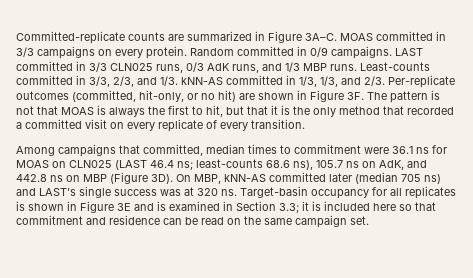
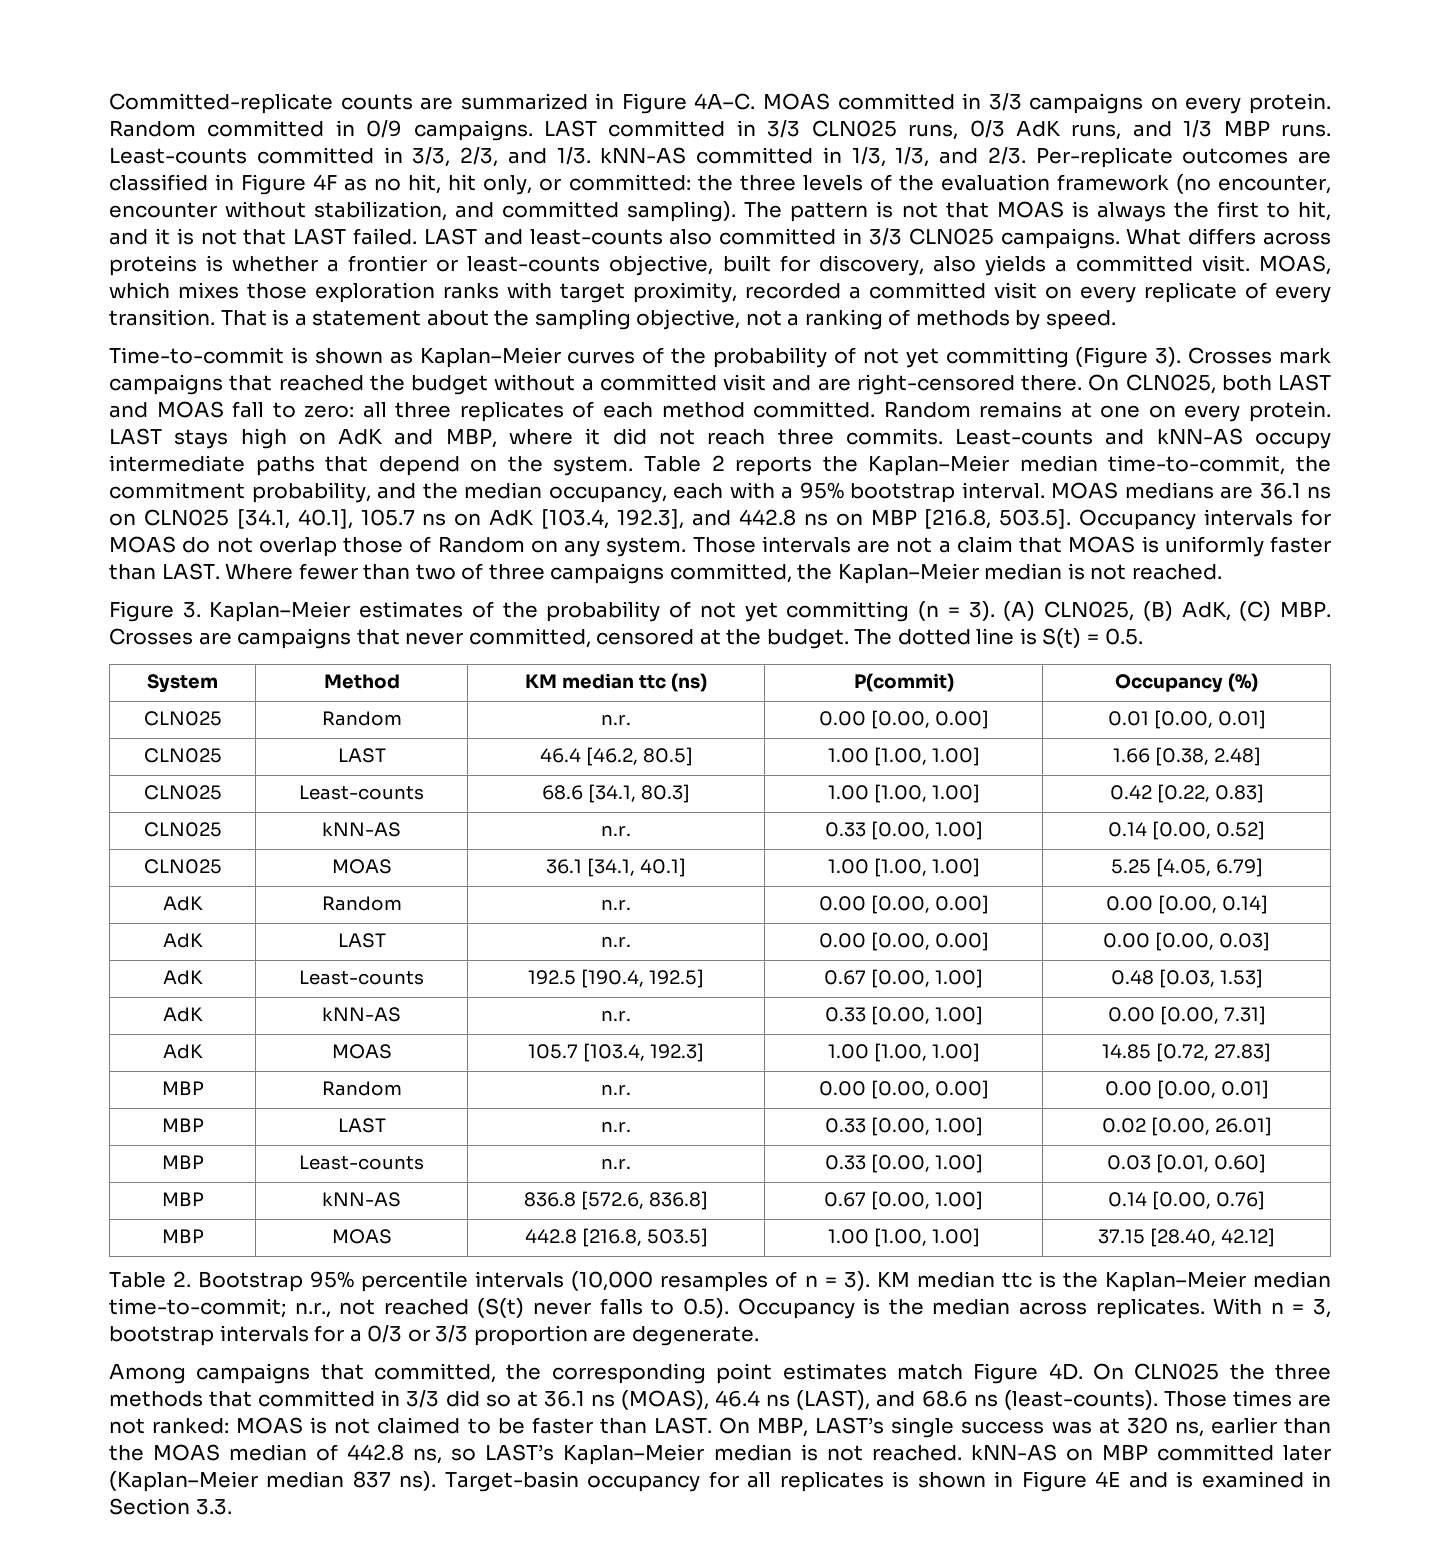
[305,33,337,41] 3A–C. -> [694,93,756,110] 4A–C.
[72,90,364,102] (committed, hit-only, or no hit) are shown in Figure 3F. -> [1298,151,1331,164] [109,174,1332,195] [109,201,737,222] are classified in Figure 4F as no hit, hit only, or committed: the three levels of the evaluation framework (no encounter, encounter without stabilization, and committed sampling).
[226,105,404,117] but that it is the only method that -> [109,228,1331,249] [109,255,1331,276] [109,282,737,303] and it is not that LAST failed. LAST and least-counts also committed in 3/3 CLN025 campaigns. What differs across proteins is whether a frontier or least-counts objective, built for discovery, also yields a committed visit. MOAS, which mixes those exploration ranks with target proximity,
[16,144,447,157] [16,159,427,170] [16,172,441,184] [16,188,36,196] // Among campaigns that committed, median times to commitment were 36.1 ns for MOAS on CLN025 (LAST 46.4 ns; least-counts 68.6 ns), 105.7 ns on AdK, and 442.8 ns on MBP (Figure 3D). On MBP, kNN-AS committed later (median 705 ns) and -> [220,309,1117,330] [109,347,1331,368] [109,374,1331,395] [109,401,1332,422] [109,428,1331,449] [109,455,1331,476] [109,482,1331,503] [109,509,1332,530] [109,536,1331,557] [109,563,1223,584] [109,601,1331,622] [109,628,1143,649] [147,674,218,693] [323,674,400,689] [525,673,707,692] [853,673,954,692] [1115,673,1258,693] [143,711,222,726] [321,711,402,726] [601,714,631,725] [818,710,989,729] [1107,710,1266,729] [143,748,222,763] [337,748,386,763] [539,747,693,766] [827,747,980,766] [1112,747,1261,766] [143,785,222,800] [299,785,424,800] [542,784,690,803] [827,784,980,803] [1109,784,1264,803] [143,822,222,837] [322,822,401,837] [601,825,631,836] [824,821,983,840] [1108,821,1265,840] [143,859,222,874] [331,859,392,874] [546,858,686,877] [827,858,980,877] [1110,858,1263,877] [162,896,203,911] [321,896,402,911] [601,899,631,910] [818,895,989,914] [1105,895,1268,914] [162,933,203,948] [337,933,386,948] [601,936,631,947] [818,932,989,951] [1103,932,1270,951] [162,970,203,985] [299,970,424,985] [528,969,704,988] [824,969,983,988] [1110,969,1263,988] [162,1007,203,1022] [322,1007,401,1022] [601,1010,631,1021] [824,1006,983,1025] [1107,1006,1266,1025] [162,1044,203,1059] [331,1044,392,1059] [528,1043,704,1062] [827,1043,980,1062] [1102,1043,1271,1062] [161,1081,204,1096] [321,1081,402,1096] [601,1084,631,1095] [818,1080,989,1099] [1104,1080,1269,1099] [161,1118,204,1133] [337,1118,386,1133] [601,1121,631,1132] [824,1117,983,1136] [1101,1117,1272,1136] [161,1155,204,1170] [299,1155,424,1170] [601,1158,631,1169] [824,1154,983,1173] [1107,1154,1266,1173] [161,1192,204,1207] [322,1192,401,1207] [524,1191,708,1210] [824,1191,983,1210] [1108,1191,1265,1210] [161,1229,204,1244] [331,1229,392,1244] [524,1228,708,1247] [827,1228,980,1247] [1098,1228,1275,1247] [109,1271,1331,1292] [109,1298,1331,1319] [109,1325,759,1346] [109,1363,1332,1384] [109,1390,1331,1410] [109,1417,809,1437] That is a statement about the sampling objective, not a ranking of methods by speed. // Time-to-commit is shown as Kaplan–Meier curves of the probability of not yet committing (Figure 3). Crosses mark campaigns that reached the budget without a committed visit and are right-censored there. On CLN025, both LAST and MOAS fall to zero: all three replicates of each method committed. Random remains at one on every protein. LAST stays high on AdK and MBP, where it did not reach three commits. Least-counts and kNN-AS occupy intermediate paths that depend on the system. Table 2 reports the Kaplan–Meier median time-to-commit, the commitment probability, and the median occupancy, each with a 95% bootstrap interval. MOAS medians are 36.1 ns on CLN025 [34.1, 40.1], 105.7 ns on AdK [103.4, 192.3], and 442.8 ns on MBP [216.8, 503.5]. Occupancy intervals for MOAS do not overlap those of Random on any system. Those intervals are not a claim that MOAS is uniformly faster than LAST. Where fewer than two of three campaigns committed, the Kaplan–Meier median is not reached. // Figure 3. Kaplan–Meier estimates of the probability of not yet committing (n = 3). (A) CLN025, (B) AdK, (C) MBP. Crosses are campaigns that never committed, censored at the budget. The dotted line is S(t) = 0.5. // System | Method | KM median ttc (ns) | P(commit) | Occupancy (%) // CLN025 | Random | n.r. | 0.00 [0.00, 0.00] | 0.01 [0.00, 0.01] // CLN025 | LAST | 46.4 [46.2, 80.5] | 1.00 [1.00, 1.00] | 1.66 [0.38, 2.48] // CLN025 | Least-counts | 68.6 [34.1, 80.3] | 1.00 [1.00, 1.00] | 0.42 [0.22, 0.83] // CLN025 | kNN-AS | n.r. | 0.33 [0.00, 1.00] | 0.14 [0.00, 0.52] // CLN025 | MOAS | 36.1 [34.1, 40.1] | 1.00 [1.00, 1.00] | 5.25 [4.05, 6.79] // AdK | Random | n.r. | 0.00 [0.00, 0.00] | 0.00 [0.00, 0.14] // AdK | LAST | n.r. | 0.00 [0.00, 0.00] | 0.00 [0.00, 0.03] // AdK | Least-counts | 192.5 [190.4, 192.5] | 0.67 [0.00, 1.00] | 0.48 [0.03, 1.53] // AdK | kNN-AS | n.r. | 0.33 [0.00, 1.00] | 0.00 [0.00, 7.31] // AdK | MOAS | 105.7 [103.4, 192.3] | 1.00 [1.00, 1.00] | 14.85 [0.72, 27.83] // MBP | Random | n.r. | 0.00 [0.00, 0.00] | 0.00 [0.00, 0.01] // MBP | LAST | n.r. | 0.33 [0.00, 1.00] | 0.02 [0.00, 26.01] // MBP | Least-counts | n.r. | 0.33 [0.00, 1.00] | 0.03 [0.01, 0.60] // MBP | kNN-AS | 836.8 [572.6, 836.8] | 0.67 [0.00, 1.00] | 0.14 [0.00, 0.76] // MBP | MOAS | 442.8 [216.8, 503.5] | 1.00 [1.00, 1.00] | 37.15 [28.40, 42.12] // Table 2. Bootstrap 95% percentile intervals (10,000 resamples of n = 3). KM median ttc is the Kaplan–Meier median time-to-commit; n.r., not reached (S(t) never falls to 0.5). Occupancy is the median across replicates. With n = 3, bootstrap intervals for a 0/3 or 3/3 proportion are degenerate. // Among campaigns that committed, the corresponding point estimates match Figure 4D. On CLN025 the three methods that committed in 3/3 did so at 36.1 ns (MOAS), 46.4 ns (LAST), and 68.6 ns (least-counts). Those times are not ranked: MOAS is not claimed to be faster than LAST. On MBP,
[221,189,237,196] ns. -> [1174,1417,1331,1437] [109,1444,1331,1465] [109,1471,437,1492] ns, earlier than the MOAS median of 442.8 ns, so LAST’s Kaplan–Meier median is not reached. kNN-AS on MBP committed later (Kaplan–Meier median 837 ns).
[117,203,131,211] 3E -> [1095,1471,1121,1487] 4E
[279,201,436,213] [16,215,369,228] 3.3; it is included here so that commitment and residence can be read on the same campaign set. -> [195,1499,232,1515] 3.3.

